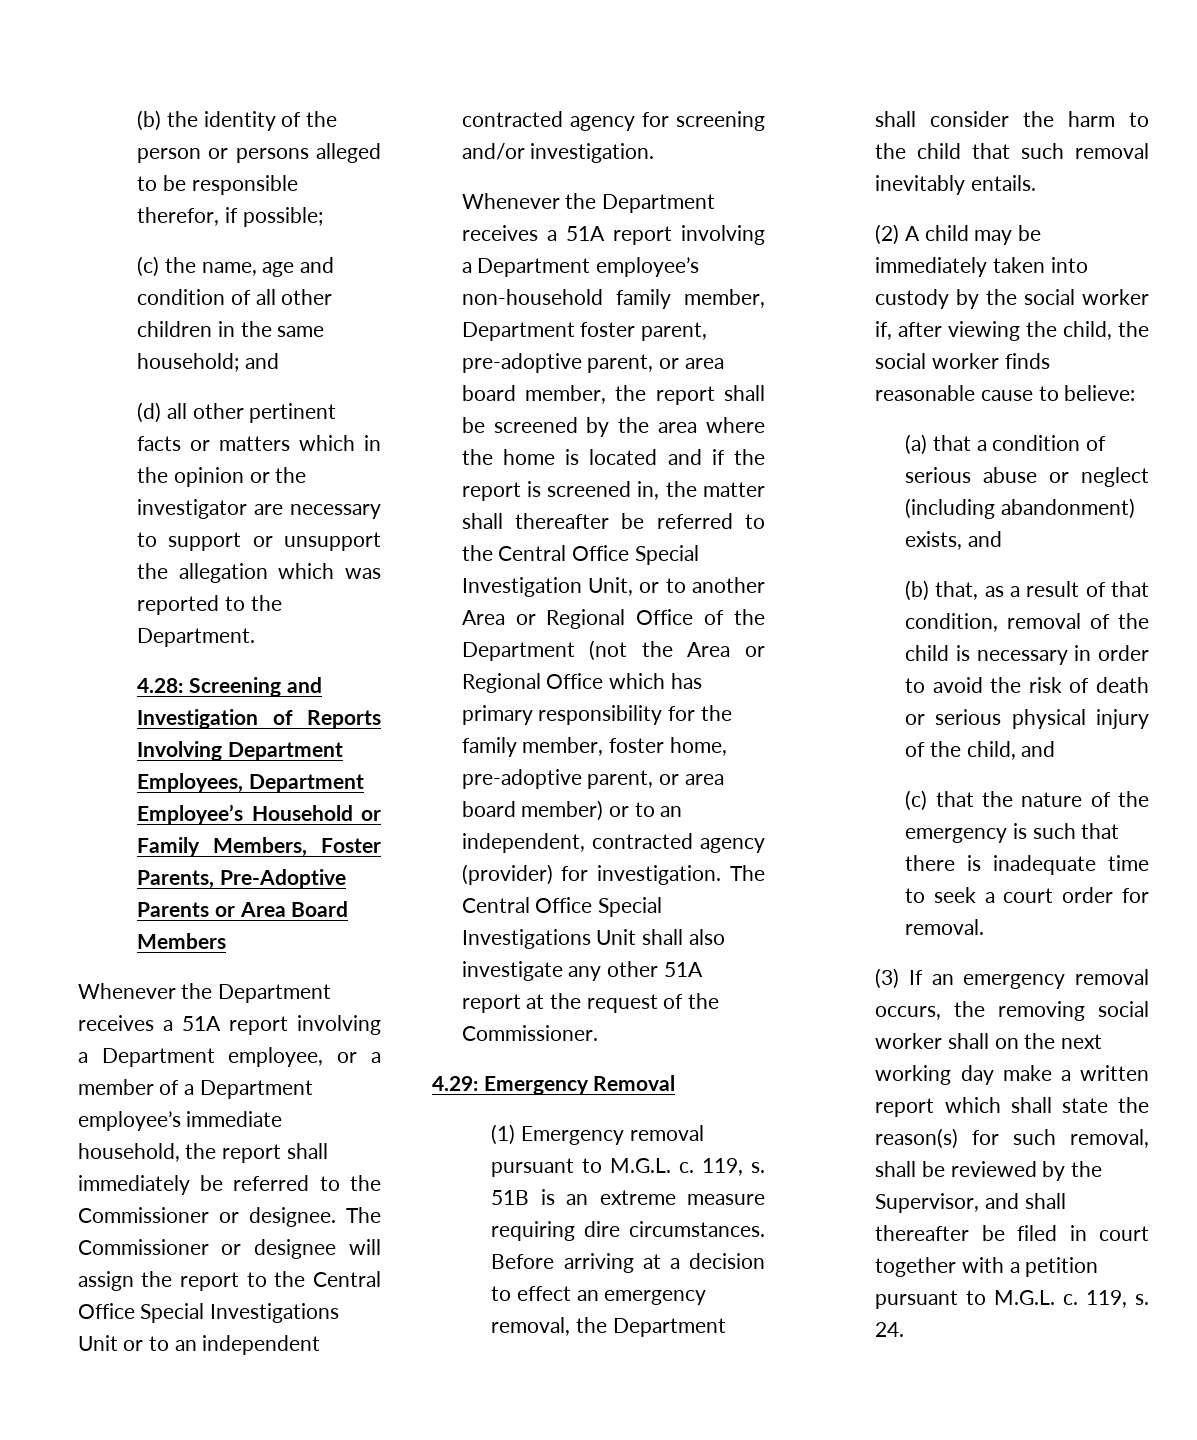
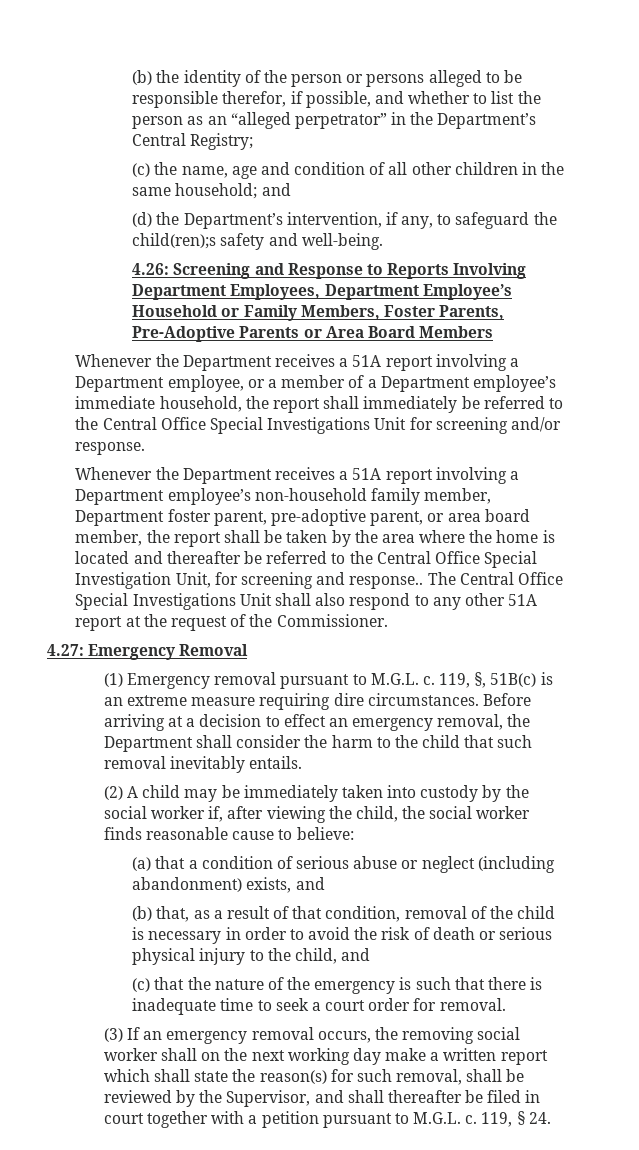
[242,207,323,227] possible; -> [305,91,541,108] [132,112,537,129] [132,133,254,150] possible, and whether to list the person as an “alleged perpetrator” in the Department’s Central Registry;
[166,403,337,423] [137,435,381,451] [137,467,307,487] [137,499,381,519] [137,532,381,551] [137,563,381,583] [137,595,282,615] [137,628,256,647] [137,677,322,697] [137,709,293,729] all other pertinent facts or matters which in the opinion or the investigator are necessary to support or unsupport the allegation which was reported to the Department. // 4.28: Screening and Investigation of -> [156,212,557,229] [132,233,383,250] [132,263,383,279] the Department’s intervention, if any, to safeguard the child(ren);s safety and well-being. // 4.26: Screening and Response to
[77,1207,381,1227] [77,1239,381,1259] [77,1271,381,1291] [77,1303,340,1323] [77,1335,321,1355] [461,111,635,131] Commissioner or designee. The Commissioner or designee will assign the report to the Central Office Special Investigations Unit or to an independent contracted agency -> [102,417,407,434] Central Office Special Investigations Unit
[530,143,655,163] investigation. -> [75,442,146,455] response.
[493,417,578,433] screened -> [286,530,328,543] taken
[711,449,765,465] [461,481,765,501] [461,513,503,529] if the report is screened in, the matter shall -> (163, 557) none
[639,577,765,593] [461,609,765,629] [461,640,765,661] [461,673,702,693] [461,705,732,725] [461,737,727,757] [461,769,724,789] [461,800,683,821] [461,833,765,853] [461,864,722,885] or to another Area or Regional Office of the Department (not the Area or Regional Office which has primary responsibility for the family member, foster home, pre-adoptive parent, or area board member) or to an independent, contracted agency (provider) for investigation. -> [214,572,424,589] for screening and response..
[461,961,563,981] investigate -> [349,593,429,610] respond to
[432,1076,478,1091] 4.29: -> [47,644,84,656] 4.27:
[751,1162,765,1173] [491,1190,530,1205] s. 51B -> [474,672,537,688] §, 51B(c)
[905,742,926,757] of -> [249,950,264,961] to
[1135,1294,1149,1305] s. -> [516,1111,525,1125] §

